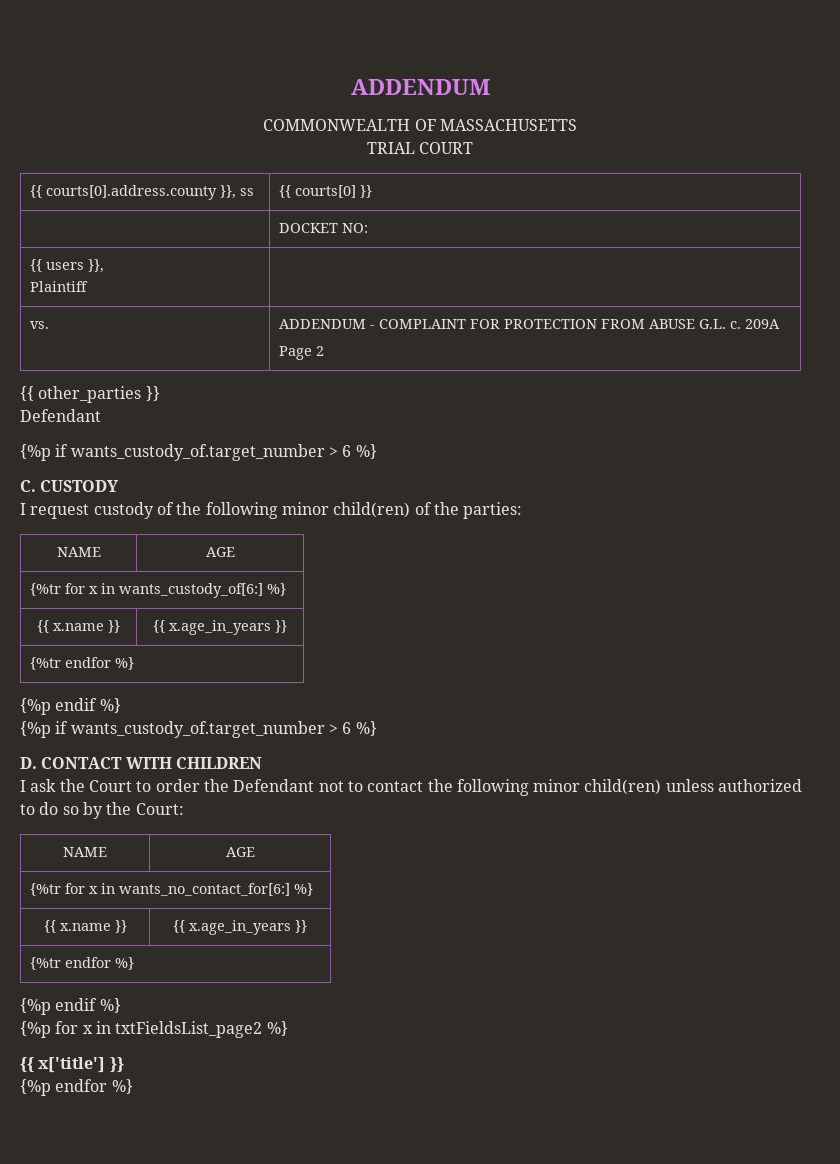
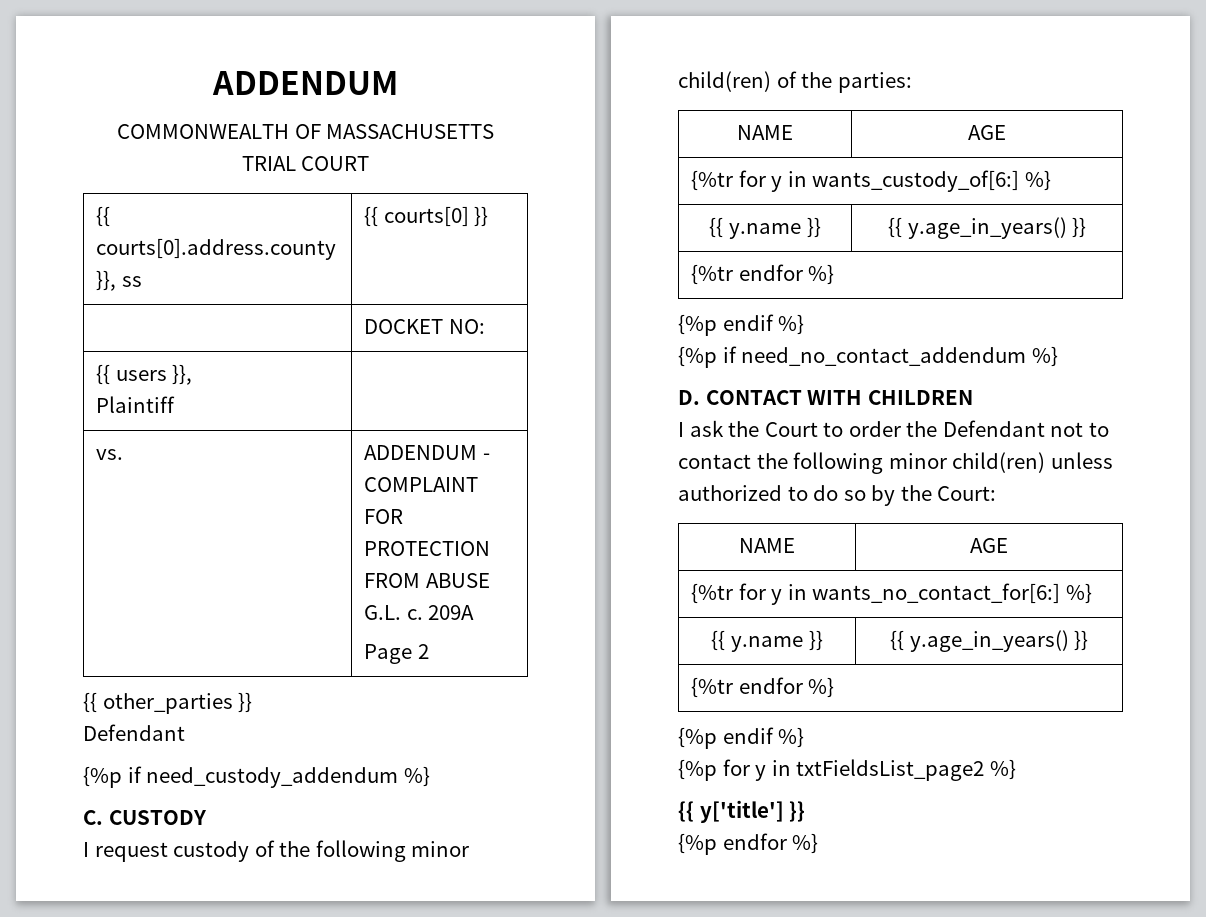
[70,444,352,461] wants_custody_of.target_number > 6 -> [146,767,399,788] need_custody_addendum
[89,586,99,594] x -> [771,176,783,192] y
[53,620,120,633] [153,620,271,635] x.name }} | {{ x.age_in_years -> [729,217,821,239] [887,217,1067,239] y.name }} | {{ y.age_in_years()
[70,721,352,738] wants_custody_of.target_number > 6 -> [741,347,1027,366] need_no_contact_addendum
[89,886,99,894] x -> [771,589,783,605] y
[59,920,127,933] [173,920,291,935] x.name }} | {{ x.age_in_years -> [731,630,823,652] [889,630,1069,652] y.name }} | {{ y.age_in_years()
[82,1025,93,1034] x -> [755,765,767,781] y
[38,1057,106,1073] x['title'] -> [699,800,784,823] y['title']

